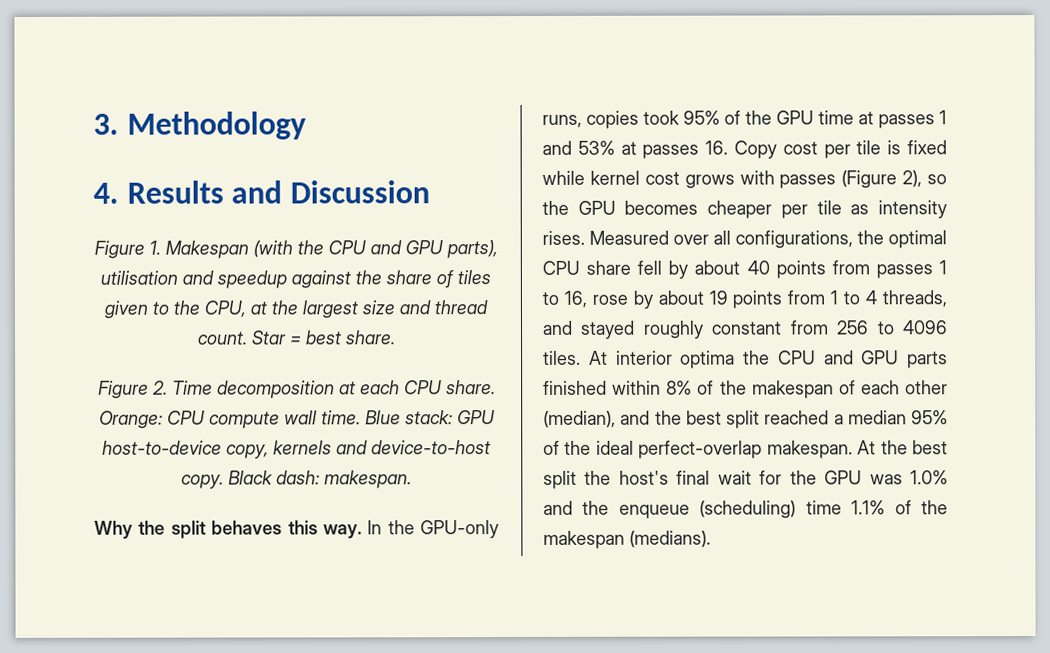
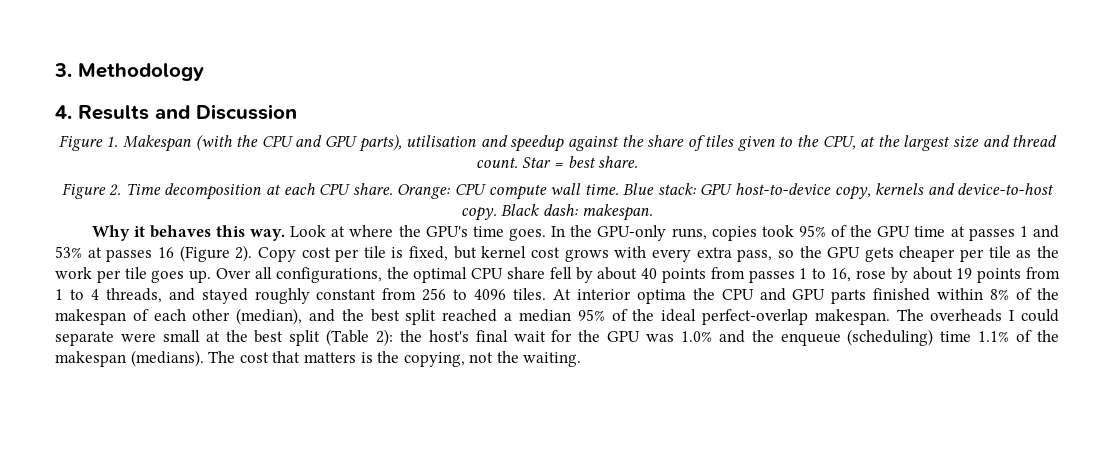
[138,520,206,539] the split -> [133,226,145,237] it
(362, 531) none -> [290,225,546,241] Look at where the GPU's time goes.
[705,140,729,155] 16. -> [157,245,253,262] 16 (Figure 2).
[907,140,947,155] [542,170,585,185] fixed while -> [409,246,477,261] fixed, but
[779,170,923,189] passes (Figure 2), -> [651,247,773,262] every extra pass,
[624,200,699,215] becomes -> [864,247,894,262] gets
[878,200,947,219] [542,230,709,245] intensity rises. Measured over -> [1036,246,1059,258] [55,267,252,283] the work per tile goes up. Over
[857,440,948,455] [543,470,577,489] At the best split -> [896,309,1060,322] [55,329,394,346] The overheads I could separate were small at the best split (Table 2):
(711, 539) none -> [208,351,582,367] The cost that matters is the copying, not the waiting.

